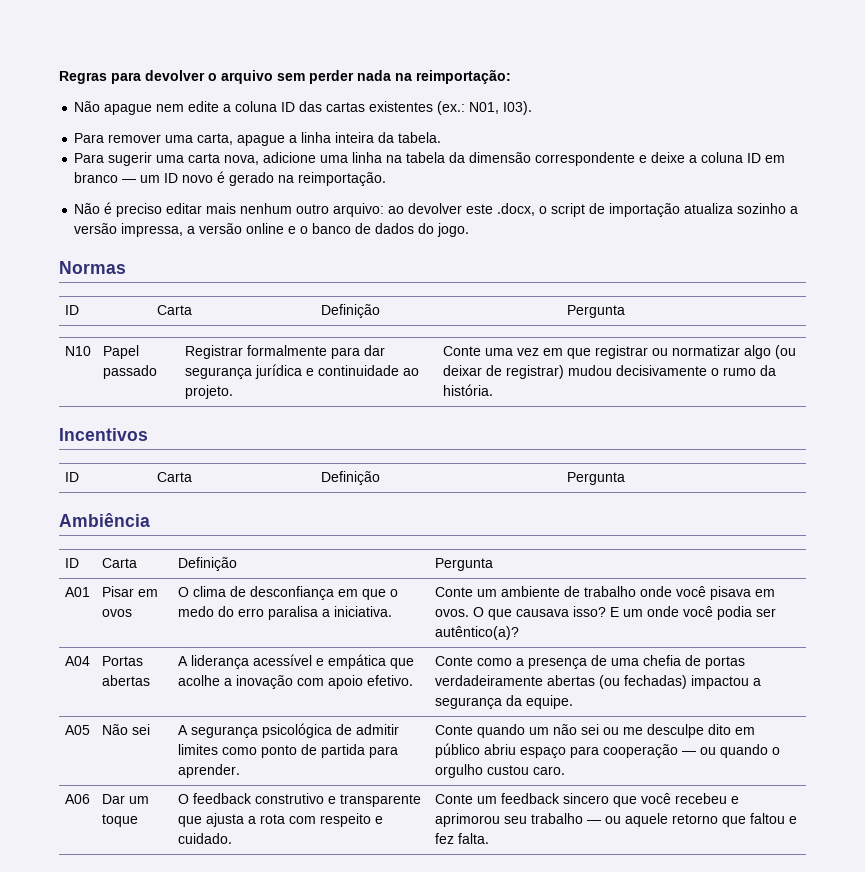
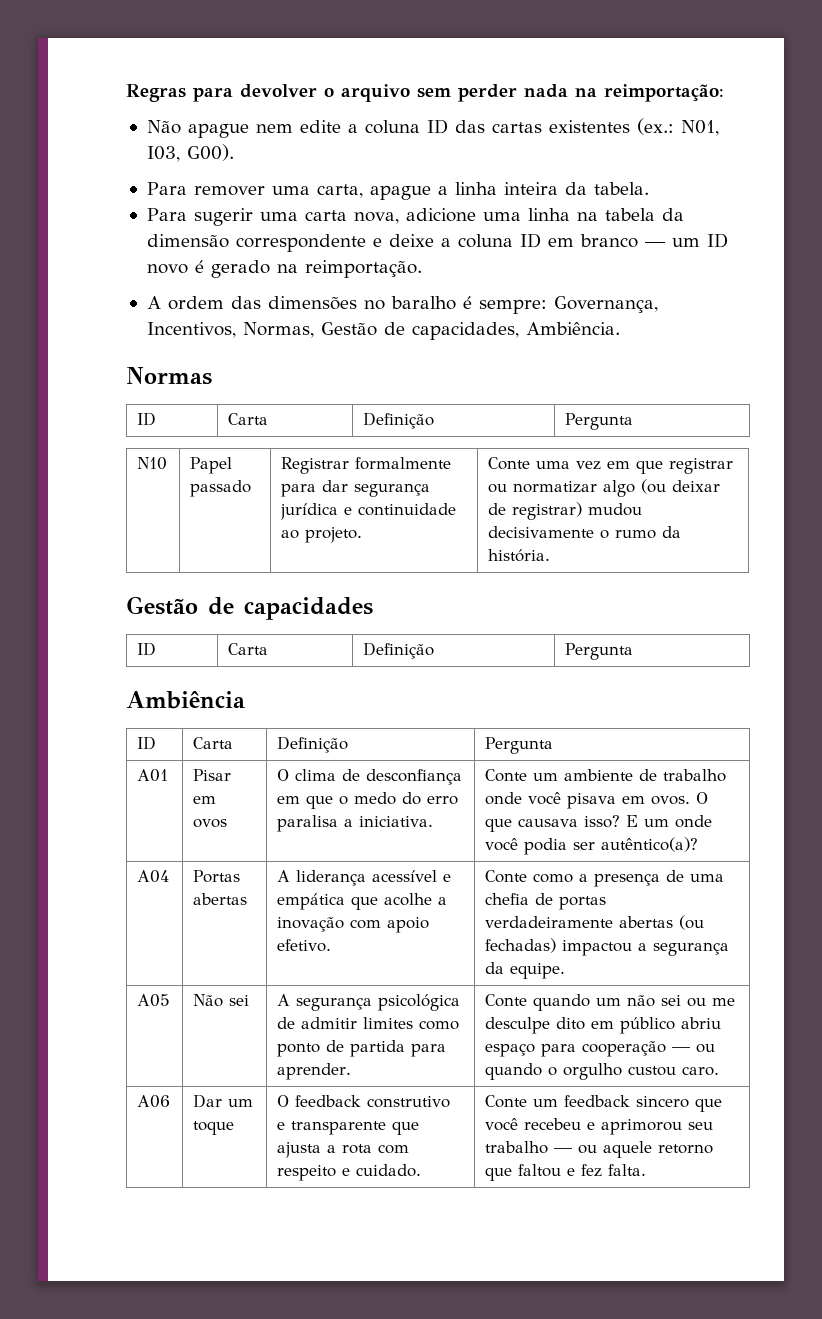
[503,101,533,115] I03). -> [146,144,234,162] I03, G00).
[74,202,799,217] [74,223,470,237] Não é preciso editar mais nenhum outro arquivo: ao devolver este .docx, o script de importação atualiza sozinho a versão impressa, a versão online e o banco de dados do jogo. -> [146,296,658,314] [146,322,620,340] A ordem das dimensões no baralho é sempre: Governança, Incentivos, Normas, Gestão de capacidades, Ambiência.
[59,428,148,441] Incentivos -> [126,596,373,620] Gestão de capacidades

